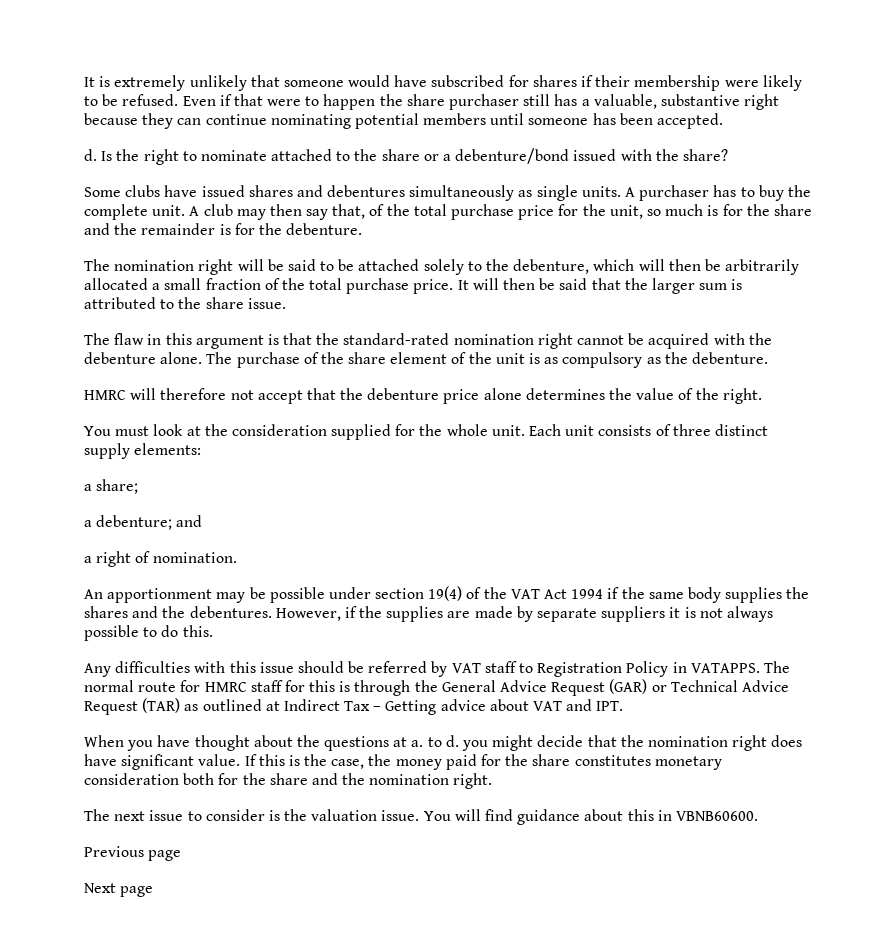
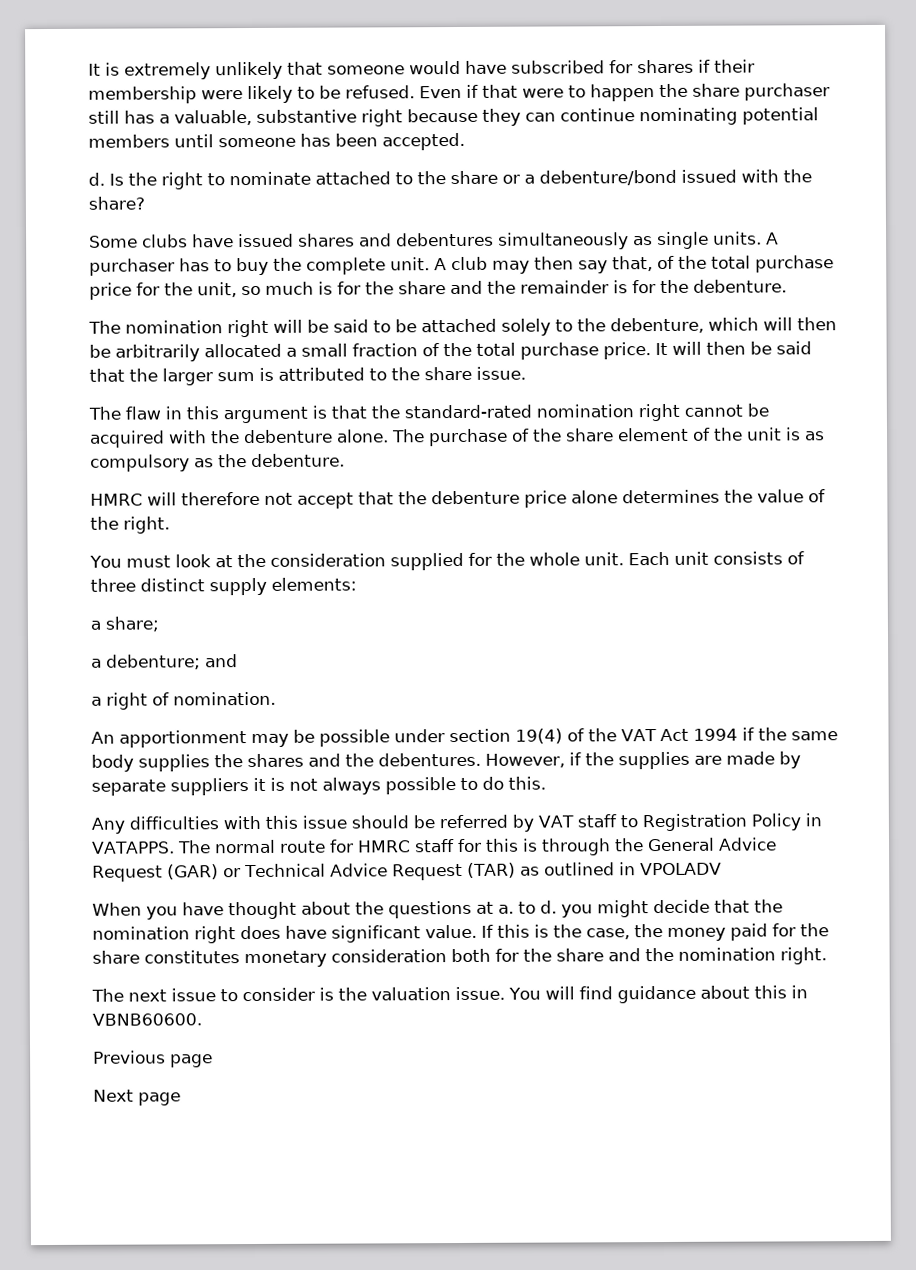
[265,699,624,715] at Indirect Tax – Getting advice about VAT and IPT. -> [618,862,722,876] in VPOLADV

